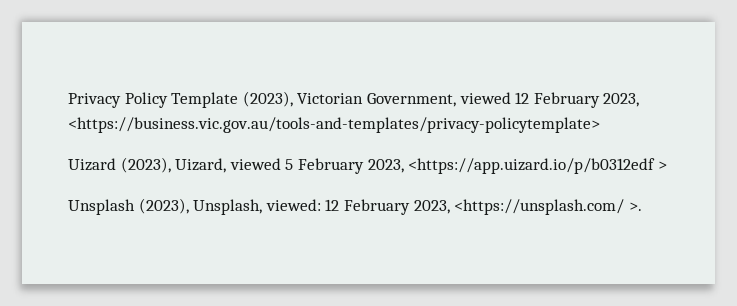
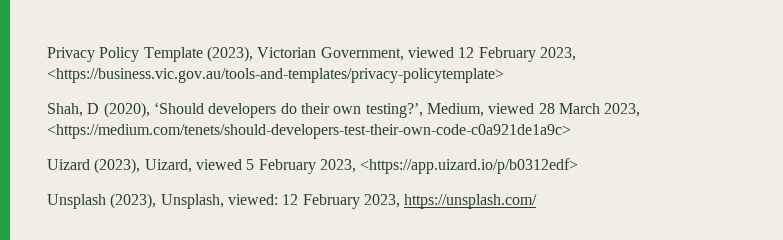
(600, 125) none -> [47,102,641,118] [47,124,571,139] // Shah, D (2020), ‘Should developers do their own testing?’, Medium, viewed 28 March 2023, <https://medium.com/tenets/should-developers-test-their-own-code-c0a921de1a9c>
[408,158,667,174] <https://app.uizard.io/p/b0312edf > -> [360,158,579,174] <https://app.uizard.io/p/b0312edf>
[454,199,642,215] <https://unsplash.com/ >. -> [404,194,538,209] https://unsplash.com/

